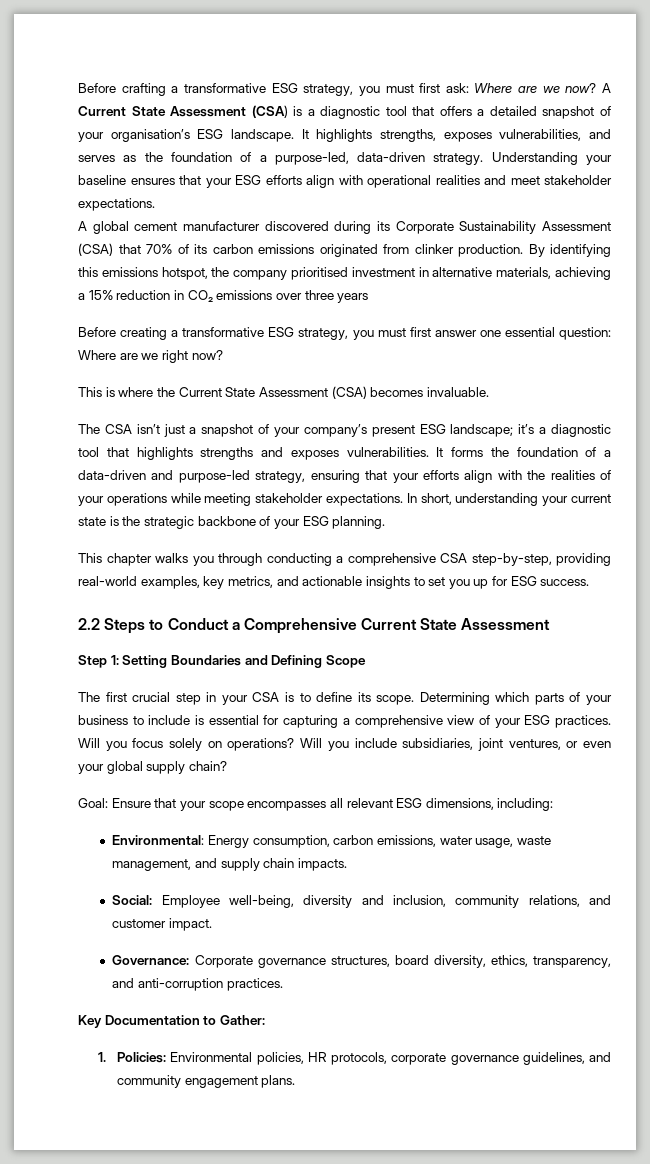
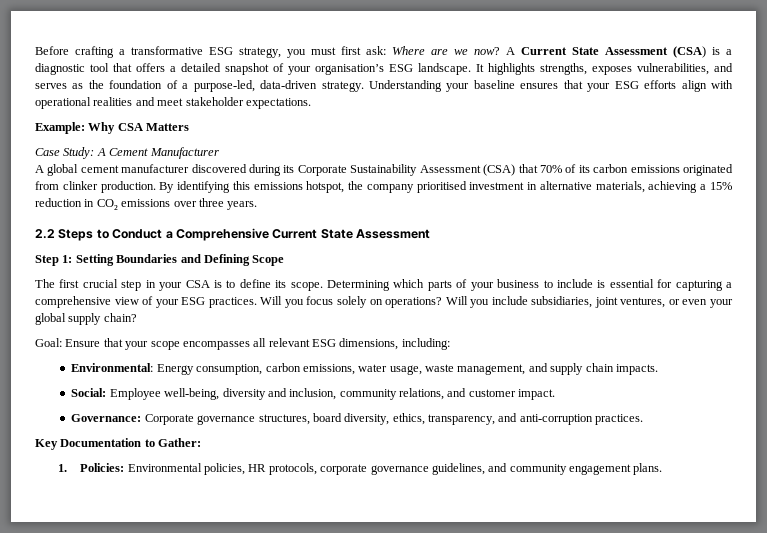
(155, 204) none -> [35,122,190,134] [35,147,219,159] // Example: Why CSA Matters // Case Study: A Cement Manufacturer
[337,293,369,303] [78,327,611,340] [78,350,223,363] [78,386,489,399] [78,424,611,437] [78,447,611,460] [78,470,612,483] [78,493,611,506] [78,516,386,529] [78,553,611,566] [78,576,590,589] years // Before creating a transformative ESG strategy, you must first answer one essential question: Where are we right now? // This is where the Current State Assessment (CSA) becomes invaluable. // The CSA isn’t just a snapshot of your company’s present ESG landscape; it’s a diagnostic tool that highlights strengths and exposes vulnerabilities. It forms the foundation of a data-driven and purpose-led strategy, ensuring that your efforts align with the realities of your operations while meeting stakeholder expectations. In short, understanding your current state is the strategic backbone of your ESG planning. // This chapter walks you through conducting a comprehensive CSA step-by-step, providing real-world examples, key metrics, and actionable insights to set you up for ESG success. -> [227,201,258,210] years.

